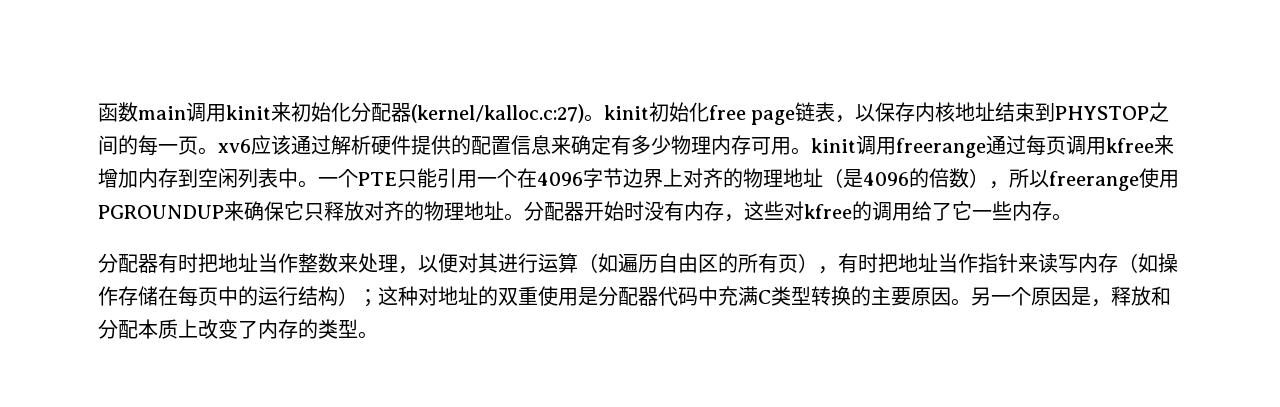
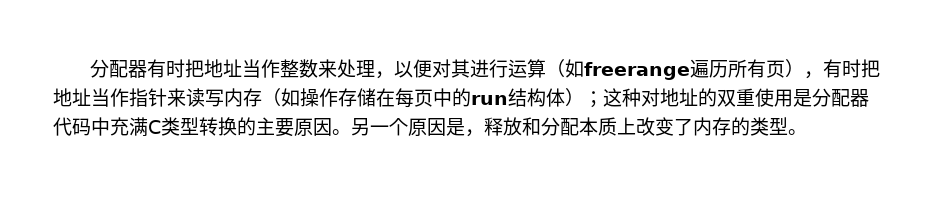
[98,102,1170,125] [98,135,1174,158] [98,168,1179,191] [98,201,1072,222] 函数main调用kinit来初始化分配器(kernel/kalloc.c:27)。kinit初始化free page链表，以保存内核地址结束到PHYSTOP之间的每一页。xv6应该通过解析硬件提供的配置信息来确定有多少物理内存可用。kinit调用freerange通过每页调用kfree来增加内存到空闲列表中。一个PTE只能引用一个在4096字节边界上对齐的物理地址（是4096的倍数），所以freerange使用PGROUNDUP来确保它只释放对齐的物理地址。分配器开始时没有内存，这些对kfree的调用给了它一些内存。 // -> (89, 68) none
[618,253,738,273] 遍历自由区的 -> [583,59,728,80] freerange遍历
[258,286,338,306] 运行结构 -> [471,88,565,107] run结构体

